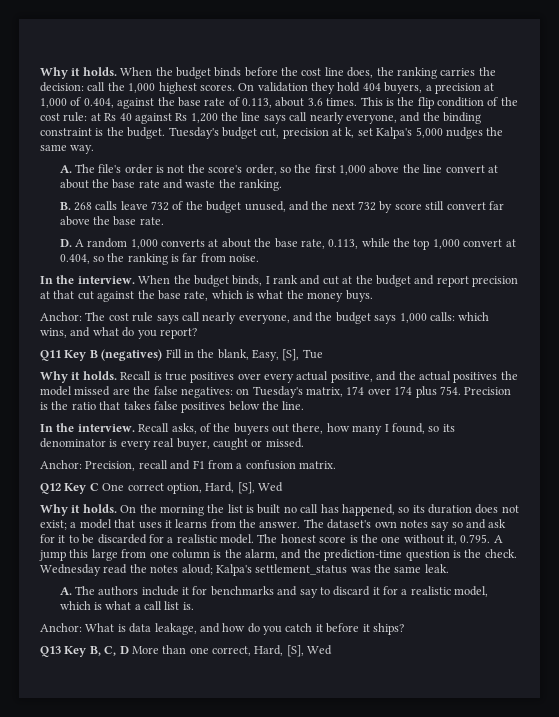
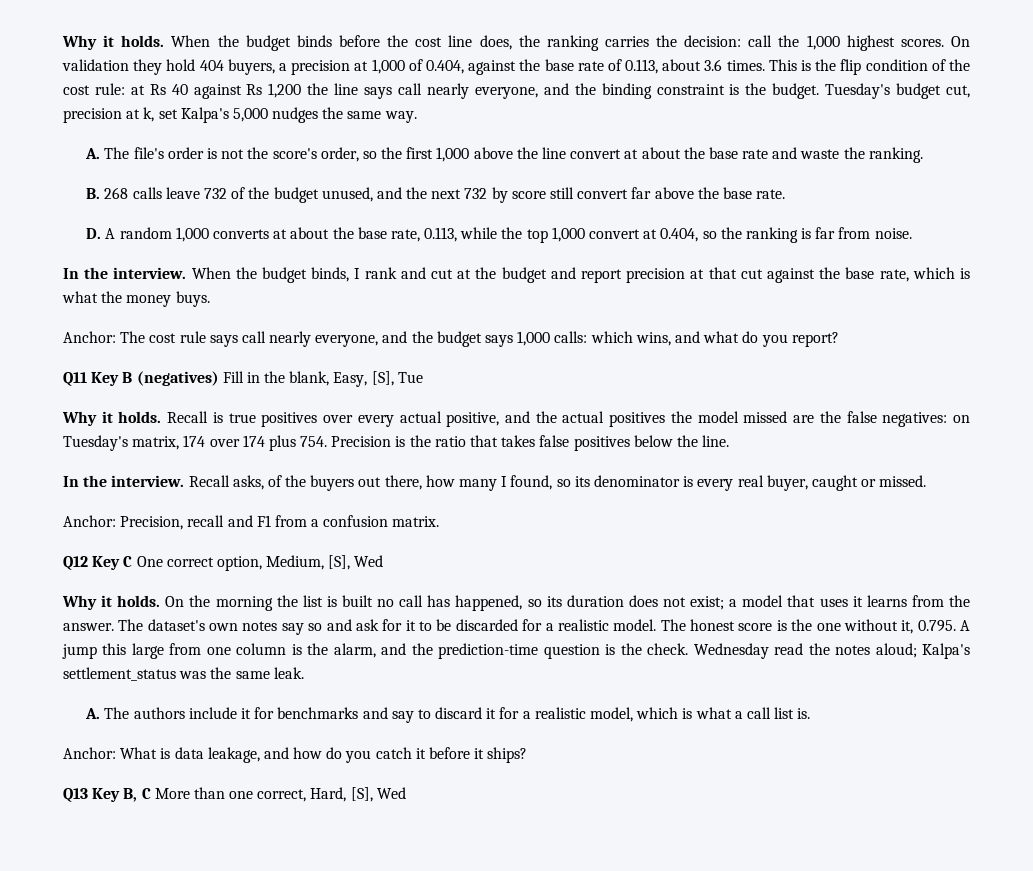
[205,482,235,493] Hard, -> [266,555,325,570] Medium,
[104,646,129,656] C, D -> [141,788,151,799] C

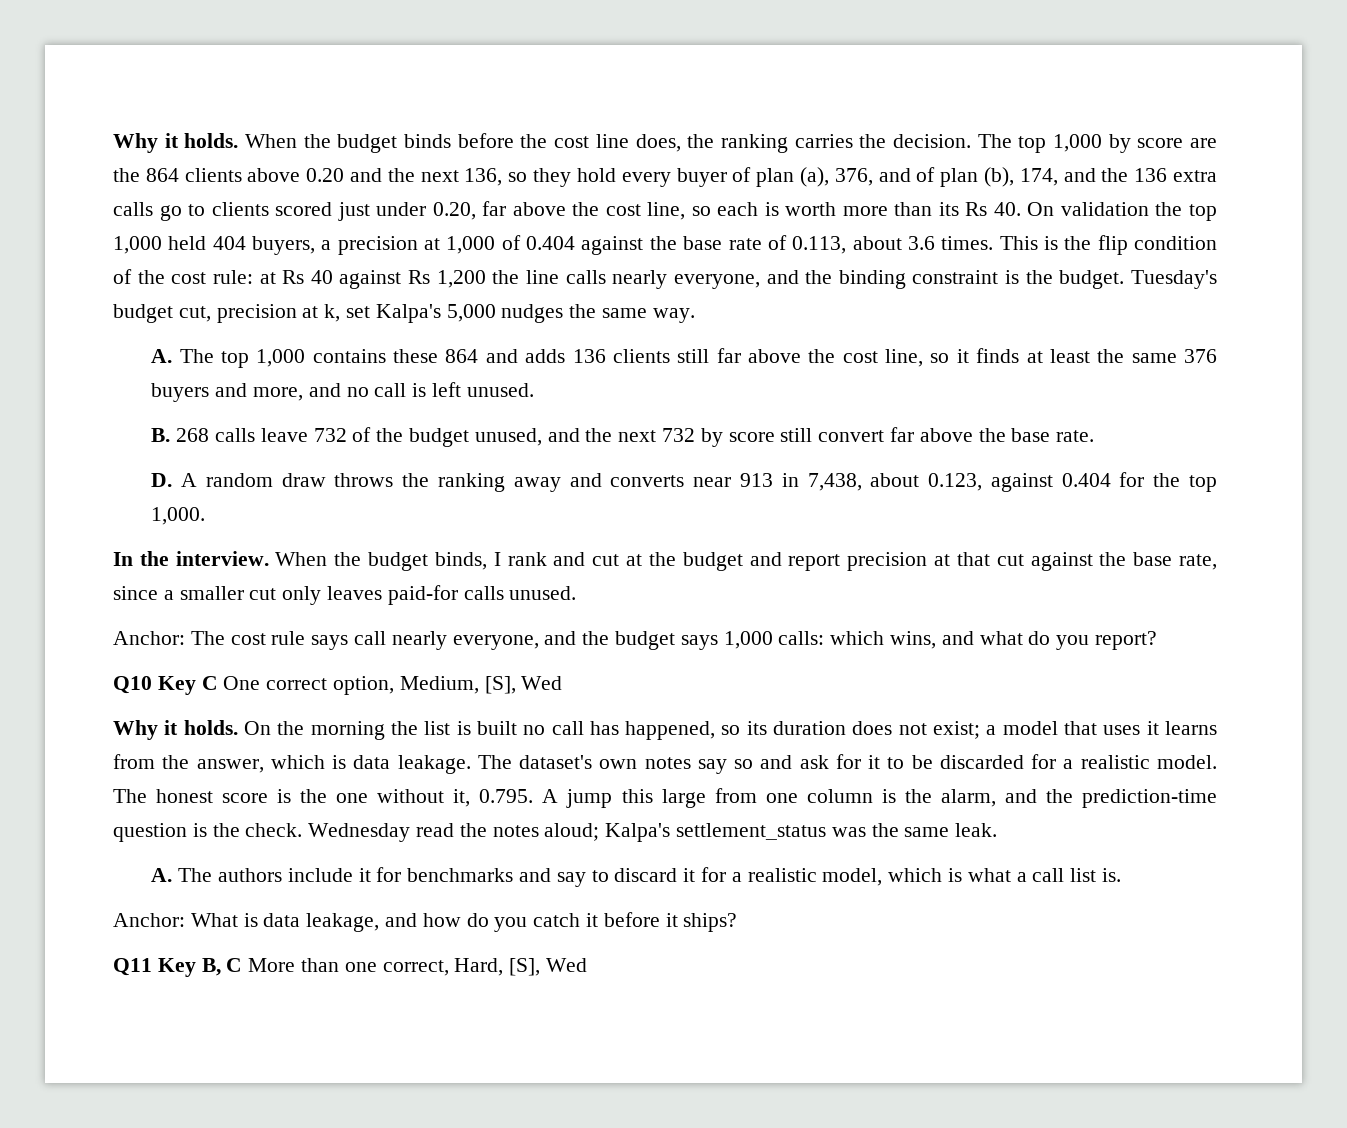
[684,35,970,51] [62,59,196,75] decision: call the 1,000 highest scores. On validation they hold -> [892,134,1217,153] [113,167,1217,187] [113,201,1217,221] [113,236,207,254] decision. The top 1,000 by score are the 864 clients above 0.20 and the next 136, so they hold every buyer of plan (a), 376, and of plan (b), 174, and the 136 extra calls go to clients scored just under 0.20, far above the cost line, so each is worth more than its Rs 40. On validation the top 1,000 held
[425,60,464,74] 0.404, -> [526,236,576,250] 0.404
[364,83,423,99] says call -> [565,270,606,284] calls
[133,147,923,163] file's order is not the score's order, so the first 1,000 above the line convert at about the base rate and waste the ranking. -> [221,348,1217,368] [151,382,534,402] top 1,000 contains these 864 and adds 136 clients still far above the cost line, so it finds at least the same 376 buyers and more, and no call is left unused.
[175,227,912,243] 1,000 converts at about the base rate, 0.113, while the top 1,000 convert at 0.404, so the ranking is far from noise. -> [281,472,1217,492] [151,507,206,525] draw throws the ranking away and converts near 913 in 7,438, about 0.123, against 0.404 for the top 1,000.
[912,267,971,279] [62,291,210,307] which is what the money buys. -> [113,585,577,605] since a smaller cut only leaves paid-for calls unused.
[63,371,423,387] [62,411,971,427] [63,435,730,451] [63,475,927,491] [63,515,440,530] [63,556,88,570] Q11 Key B (negatives) Fill in the blank, Easy, [S], Tue // Why it holds. Recall is true positives over every actual positive, and the actual positives the model missed are the false negatives: on Tuesday's matrix, 174 over 174 plus 754. Precision is the ratio that takes false positives below the line. // In the interview. Recall asks, of the buyers out there, how many I found, so its denominator is every real buyer, caught or missed. // Anchor: Precision, recall and F1 from a confusion matrix. // Q12 -> [113,676,152,694] Q10
[63,623,114,631] answer. -> [196,755,471,774] answer, which is data leakage.
[63,788,88,802] Q13 -> [113,958,152,976] Q11

